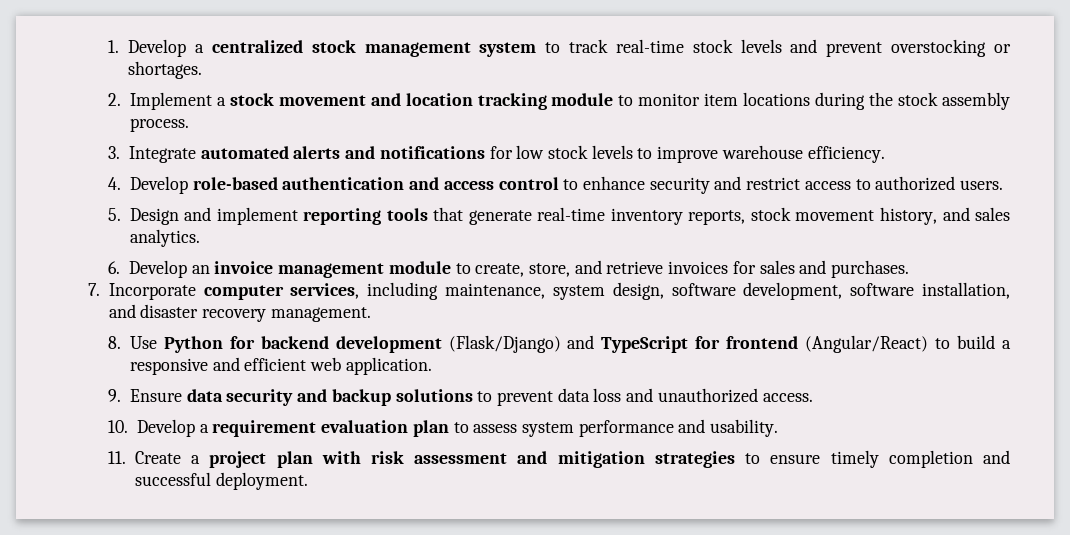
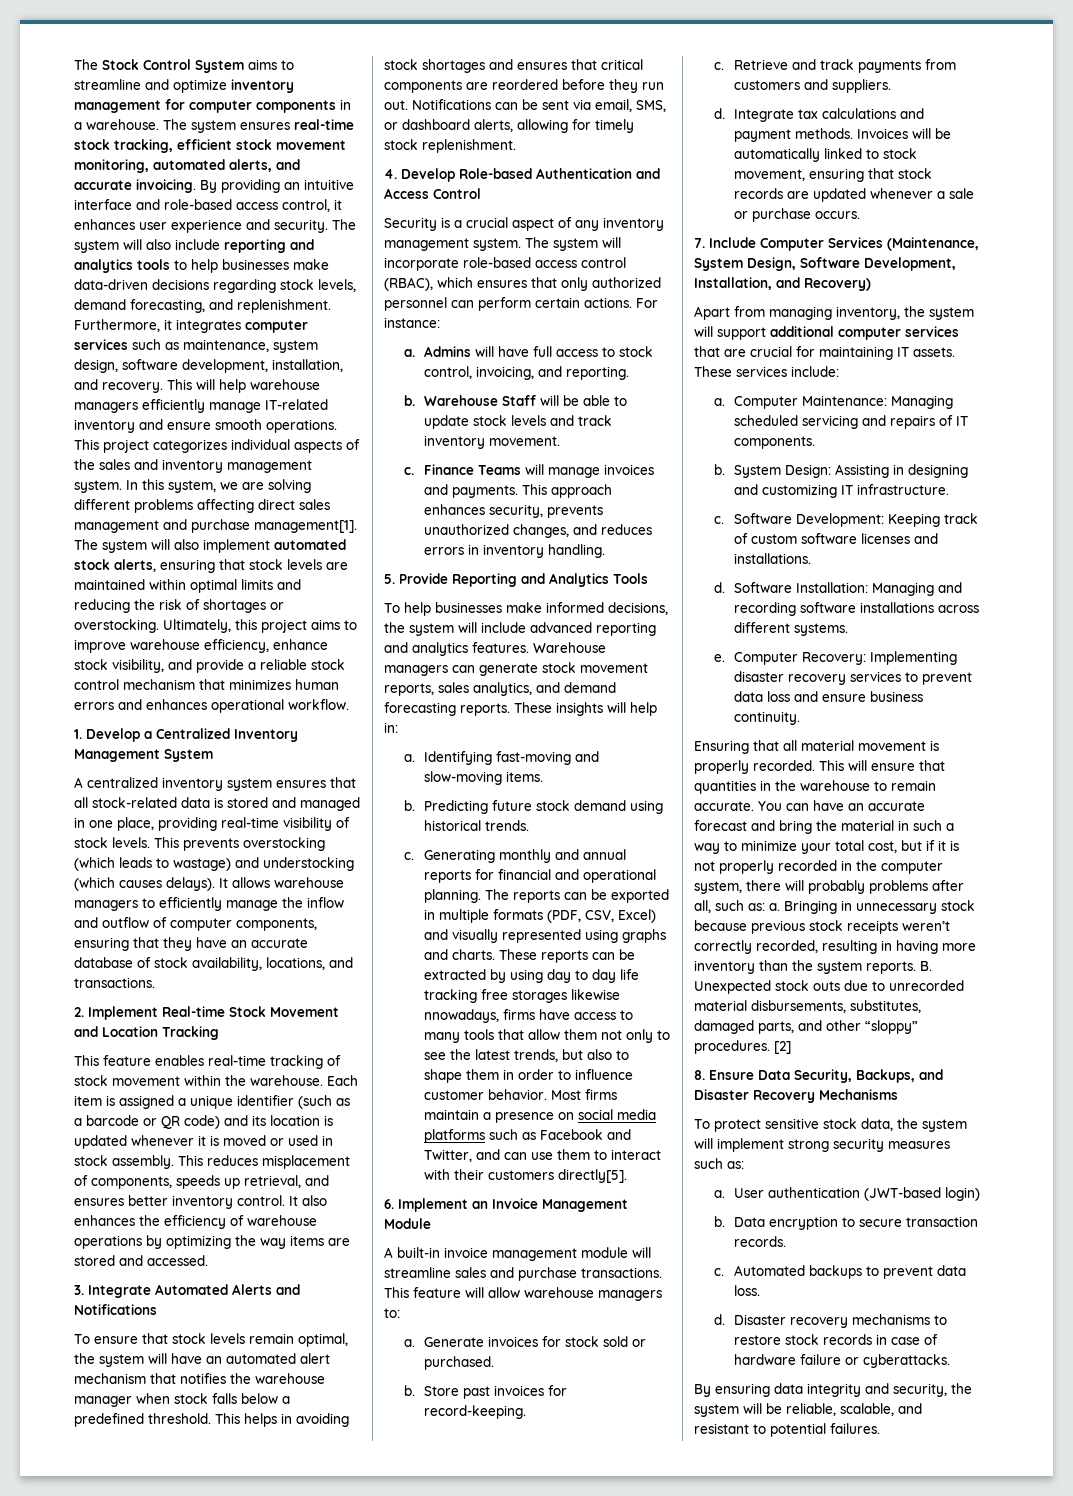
[108,39,1011,57] [128,61,203,79] [108,92,1010,110] [129,118,189,132] [108,145,885,163] [108,176,1004,194] [108,207,1010,225] [129,229,200,247] [108,260,910,278] [88,282,439,300] 1. Develop a centralized stock management system to track real-time stock levels and prevent overstocking or shortages. // 2. Implement a stock movement and location tracking module to monitor item locations during the stock assembly process. // 3. Integrate automated alerts and notifications for low stock levels to improve warehouse efficiency. // 4. Develop role-based authentication and access control to enhance security and restrict access to authorized users. // 5. Design and implement reporting tools that generate real-time inventory reports, stock movement history, and sales analytics. // 6. Develop an invoice management module to create, store, and retrieve invoices for sales and purchases. // 7. Incorporate computer services, including -> [74,59,294,73] [74,79,294,93] [74,99,351,113] [74,119,354,133] [74,139,346,153] [74,159,300,173] [74,179,354,193] [74,199,342,212] [74,219,356,233] [74,239,314,253] [74,259,329,273] [74,279,356,293] [74,299,331,313] [74,319,308,333] [74,339,179,350] The Stock Control System aims to streamline and optimize inventory management for computer components in a warehouse. The system ensures real-time stock tracking, efficient stock movement monitoring, automated alerts, and accurate invoicing. By providing an intuitive interface and role-based access control, it enhances user experience and security. The system will also include reporting and analytics tools to help businesses make data-driven decisions regarding stock levels, demand forecasting, and replenishment. Furthermore, it integrates computer services such as
[850,283,915,296] software -> (268, 366) none
[140,304,371,322] [108,335,1011,353] [129,357,432,375] [108,389,473,406] disaster recovery management. // 8. Use Python for backend development (Flask/Django) and TypeScript for frontend (Angular/React) to build a responsive and efficient web application. // 9. Ensure data security and backup solutions -> [102,379,320,393] [74,399,328,413] [74,419,337,433] [74,439,360,453] [74,459,312,473] [74,479,311,493] [74,499,330,513] [74,519,357,533] [74,539,346,553] [74,559,348,573] [74,579,301,593] [74,599,284,613] [74,619,357,633] [74,639,328,653] [74,659,345,673] [74,679,339,690] [74,699,349,713] [74,728,298,742] [74,749,213,762] [74,777,356,791] [74,797,360,811] [74,817,350,831] [74,837,325,851] [74,857,354,871] [74,877,344,891] [74,897,344,911] [74,917,317,931] [74,937,308,951] [74,957,353,971] [74,977,155,988] [74,1006,339,1020] [74,1026,219,1040] [74,1055,341,1069] [74,1075,358,1086] [74,1095,350,1109] [74,1115,333,1129] [74,1135,333,1149] [74,1155,350,1169] [74,1175,329,1189] [74,1195,327,1209] [74,1215,317,1229] [74,1235,350,1249] [74,1255,208,1266] [74,1284,300,1298] [74,1304,157,1315] [74,1333,348,1347] [74,1353,330,1367] [74,1373,325,1384] [74,1393,290,1407] [74,1413,349,1427] [384,59,643,73] [384,79,664,93] [384,99,666,112] [384,119,634,133] [384,139,516,153] [384,168,660,182] [384,188,481,199] [384,217,664,231] [384,237,621,251] [384,257,626,271] [384,277,661,291] [384,297,658,311] [384,317,440,328] [403,346,653,357] [423,366,629,380] [403,395,627,406] [423,415,612,429] [423,435,560,449] [403,464,654,478] [423,484,612,498] [423,504,603,518] [423,524,652,538] [423,544,605,558] [384,573,648,587] [384,602,668,616] [384,622,656,636] [384,642,606,656] [384,662,648,676] [384,682,616,696] [384,702,657,716] [384,722,398,733] [403,751,599,765] [423,771,543,785] [403,800,663,814] [423,820,529,831] [403,849,626,863] [423,869,656,883] [423,889,669,903] [423,909,656,923] [423,929,666,943] [423,949,635,963] [423,969,639,983] [423,989,620,1003] [423,1009,633,1023] [423,1029,670,1043] [423,1049,629,1062] [423,1069,633,1083] [423,1089,617,1100] [423,1109,656,1123] [423,1129,631,1143] [423,1149,661,1162] [423,1169,627,1183] [384,1198,628,1212] [384,1218,431,1229] [384,1247,651,1261] [384,1267,662,1281] [384,1287,662,1301] [384,1308,400,1318] [403,1336,646,1347] [423,1356,494,1370] [403,1385,567,1399] [423,1405,526,1419] [713,59,956,73] [733,79,891,93] [713,108,924,122] [733,128,951,142] [733,148,917,162] [733,168,932,182] [733,188,974,202] [733,208,860,222] [694,237,979,251] [694,257,956,271] [694,277,871,291] [694,306,974,320] [694,326,959,340] [694,346,955,360] [694,366,839,377] [713,395,953,409] [733,415,968,429] [733,436,815,449] [713,464,968,478] [733,484,949,498] [713,513,978,527] [733,533,938,544] [733,553,811,564] [713,582,962,596] [733,602,979,616] [733,622,848,636] [713,651,957,665] [733,671,901,685] recovery. This will help warehouse managers efficiently manage IT-related inventory and ensure smooth operations. This project categorizes individual aspects of the sales and inventory management system. In this system, we are solving different problems affecting direct sales management and purchase management[1]. The system will also implement automated stock alerts, ensuring that stock levels are maintained within optimal limits and reducing the risk of shortages or overstocking. Ultimately, this project aims to improve warehouse efficiency, enhance stock visibility, and provide a reliable stock control mechanism that minimizes human errors and enhances operational workflow. // 1. Develop a Centralized Inventory Management System // A centralized inventory system ensures that all stock-related data is stored and managed in one place, providing real-time visibility of stock levels. This prevents overstocking (which leads to wastage) and understocking (which causes delays). It allows warehouse managers to efficiently manage the inflow and outflow of computer components, ensuring that they have an accurate database of stock availability, locations, and transactions. // 2. Implement Real-time Stock Movement and Location Tracking // This feature enables real-time tracking of stock movement within the warehouse. Each item is assigned a unique identifier (such as a barcode or QR code) and its location is updated whenever it is moved or used in stock assembly. This reduces misplacement of components, speeds up retrieval, and ensures better inventory control. It also enhances the efficiency of warehouse operations by optimizing the way items are stored and accessed. // 3. Integrate Automated Alerts and Notifications // To ensure that stock levels remain optimal, the system will have an automated alert mechanism that notifies the warehouse manager when stock falls below a predefined threshold. This helps in avoiding stock shortages and ensures that critical components are reordered before they run out. Notifications can be sent via email, SMS, or dashboard alerts, allowing for timely stock replenishment. // 4. Develop Role-based Authentication and Access Control // Security is a crucial aspect of any inventory management system. The system will incorporate role-based access control (RBAC), which ensures that only authorized personnel can perform certain actions. For instance: // a. Admins will have full access to stock control, invoicing, and reporting. // b. Warehouse Staff will be able to update stock levels and track inventory movement. // c. Finance Teams will manage invoices and payments. This approach enhances security, prevents unauthorized changes, and reduces errors in inventory handling. // 5. Provide Reporting and Analytics Tools // To help businesses make informed decisions, the system will include advanced reporting and analytics features. Warehouse managers can generate stock movement reports, sales analytics, and demand forecasting reports. These insights will help in: // a. Identifying fast-moving and slow-moving items. // b. Predicting future stock demand using historical trends. // c. Generating monthly and annual reports for financial and operational planning. The reports can be exported in multiple formats (PDF, CSV, Excel) and visually represented using graphs and charts. These reports can be extracted by using day to day life tracking free storages likewise nnowadays, firms have access to many tools that allow them not only to see the latest trends, but also to shape them in order to influence customer behavior. Most firms maintain a presence on social media platforms such as Facebook and Twitter, and can use them to interact with their customers directly[5]. // 6. Implement an Invoice Management Module // A built-in invoice management module will streamline sales and purchase transactions. This feature will allow warehouse managers to: // a. Generate invoices for stock sold or purchased. // b. Store past invoices for record-keeping. // c. Retrieve and track payments from customers and suppliers. // d. Integrate tax calculations and payment methods. Invoices will be automatically linked to stock movement, ensuring that stock records are updated whenever a sale or purchase occurs. // 7. Include Computer Services (Maintenance, System Design, Software Development, Installation, and Recovery) // Apart from managing inventory, the system will support additional computer services that are crucial for maintaining IT assets. These services include: // a. Computer Maintenance: Managing scheduled servicing and repairs of IT components. // b. System Design: Assisting in designing and customizing IT infrastructure. // c. Software Development: Keeping track of custom software licenses and installations. // d. Software Installation: Managing and recording software installations across different systems. // e. Computer Recovery: Implementing disaster recovery services
[657,388,813,403] [108,419,779,437] [108,450,1011,468] [134,472,308,490] unauthorized access. // 10. Develop a requirement evaluation plan to assess system performance and usability. // 11. Create a project plan with risk assessment and mitigation strategies to ensure timely completion and successful deployment. -> [821,691,923,702] [733,711,800,725] [694,740,939,754] [694,760,945,774] [694,780,936,794] [694,800,925,811] [694,820,954,834] [694,840,959,854] [694,860,943,874] [694,880,964,894] [694,900,975,914] [694,920,950,934] [694,940,976,954] [694,960,932,974] [694,980,964,994] [694,1000,921,1013] [694,1020,918,1034] [694,1040,791,1054] [694,1069,943,1083] [694,1089,898,1103] [694,1118,967,1132] [694,1138,950,1152] [694,1158,744,1169] [713,1187,980,1201] [713,1216,978,1230] [733,1236,786,1247] [713,1265,966,1279] [733,1285,760,1296] [713,1314,947,1328] [733,1334,938,1345] [733,1354,950,1368] [694,1383,972,1397] [694,1403,922,1417] [694,1423,880,1437] ensure business continuity. // Ensuring that all material movement is properly recorded. This will ensure that quantities in the warehouse to remain accurate. You can have an accurate forecast and bring the material in such a way to minimize your total cost, but if it is not properly recorded in the computer system, there will probably problems after all, such as: a. Bringing in unnecessary stock because previous stock receipts weren’t correctly recorded, resulting in having more inventory than the system reports. B. Unexpected stock outs due to unrecorded material disbursements, substitutes, damaged parts, and other “sloppy” procedures. [2] // 8. Ensure Data Security, Backups, and Disaster Recovery Mechanisms // To protect sensitive stock data, the system will implement strong security measures such as: // a. User authentication (JWT-based login) // b. Data encryption to secure transaction records. // c. Automated backups to prevent data loss. // d. Disaster recovery mechanisms to restore stock records in case of hardware failure or cyberattacks. // By ensuring data integrity and security, the system will be reliable, scalable, and resistant to potential failures.

